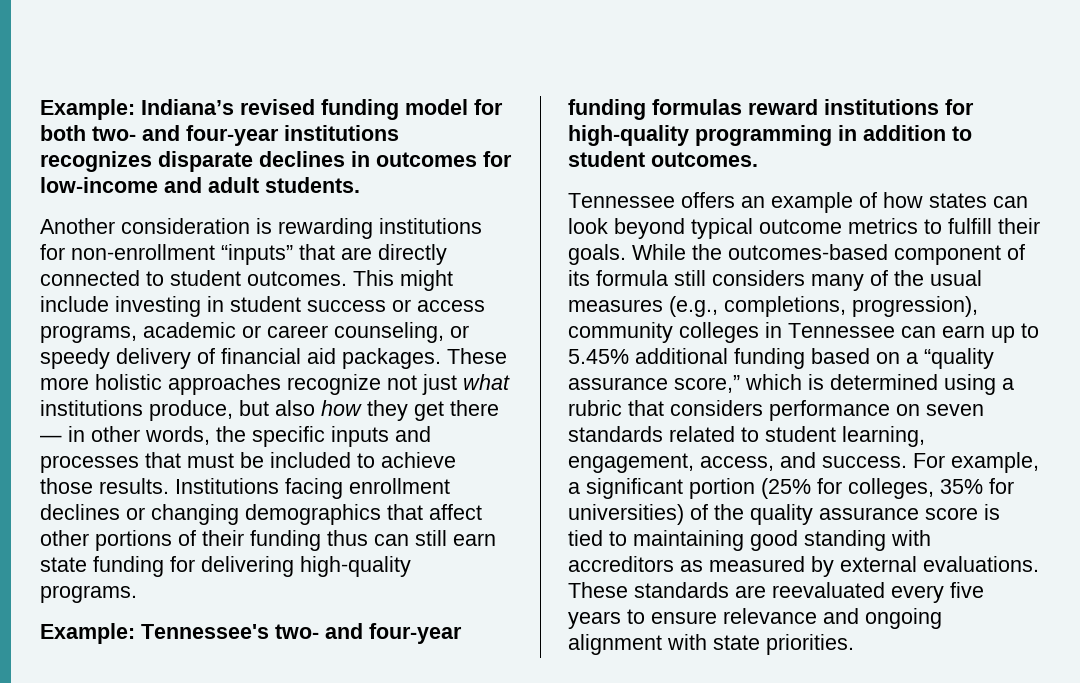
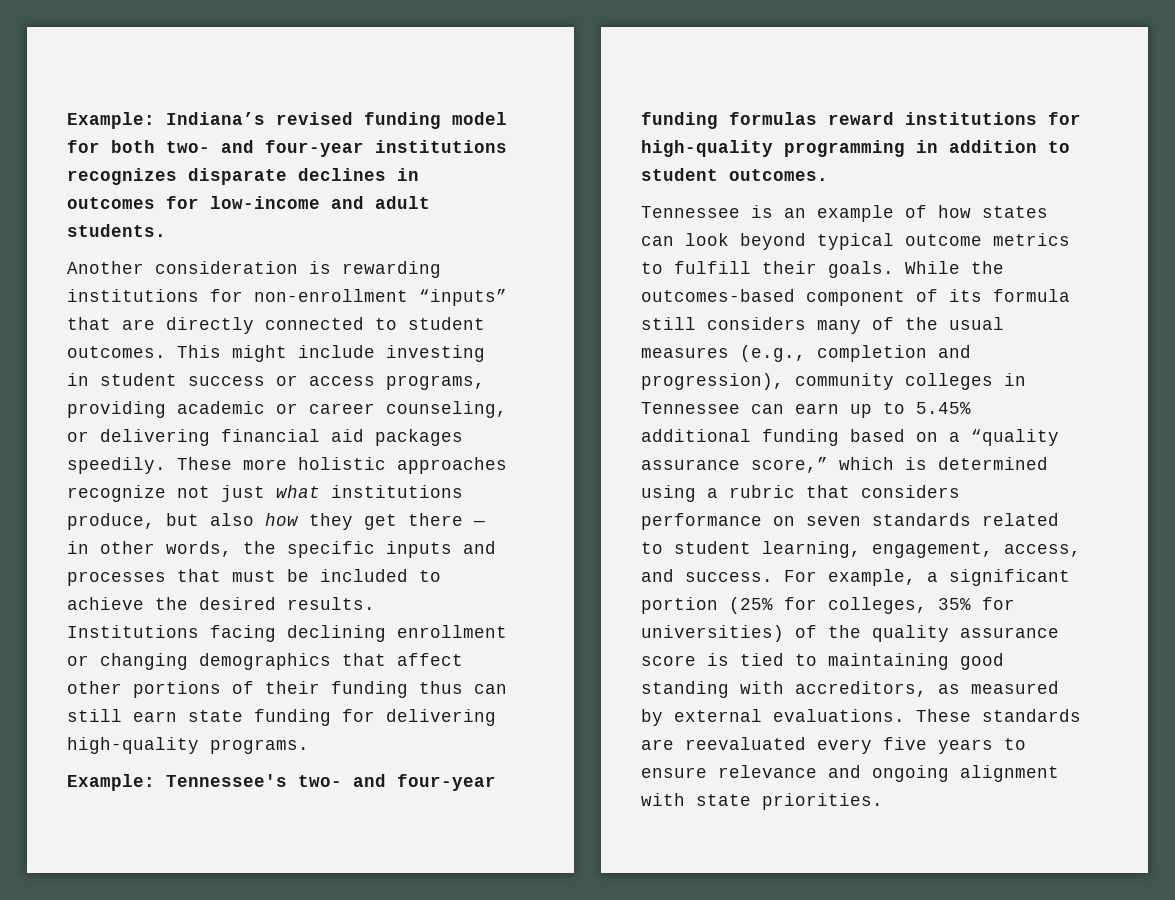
(137, 334) none -> [67,401,166,418] providing
[40,348,441,369] speedy delivery of financial aid packages. -> [100,429,463,446] [67,457,166,474] delivering financial aid packages speedily.
[40,478,93,494] those -> [155,597,276,610] the desired
[349,478,450,494] [40,504,120,520] enrollment declines -> [287,625,507,642] declining enrollment
[681,192,735,208] offers -> [751,205,773,218] is
[724,296,846,317] completions, -> [817,345,971,362] completion and
[568,556,674,572] accreditors -> [795,681,927,697] accreditors,

